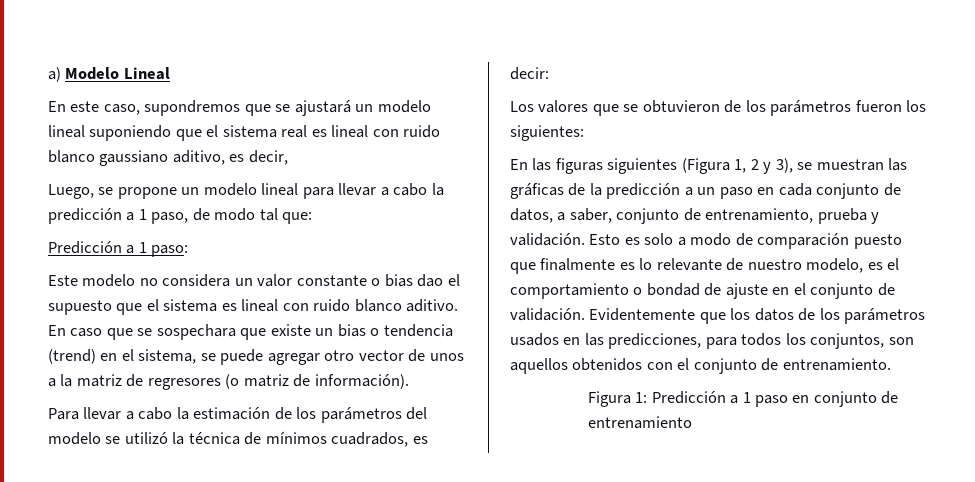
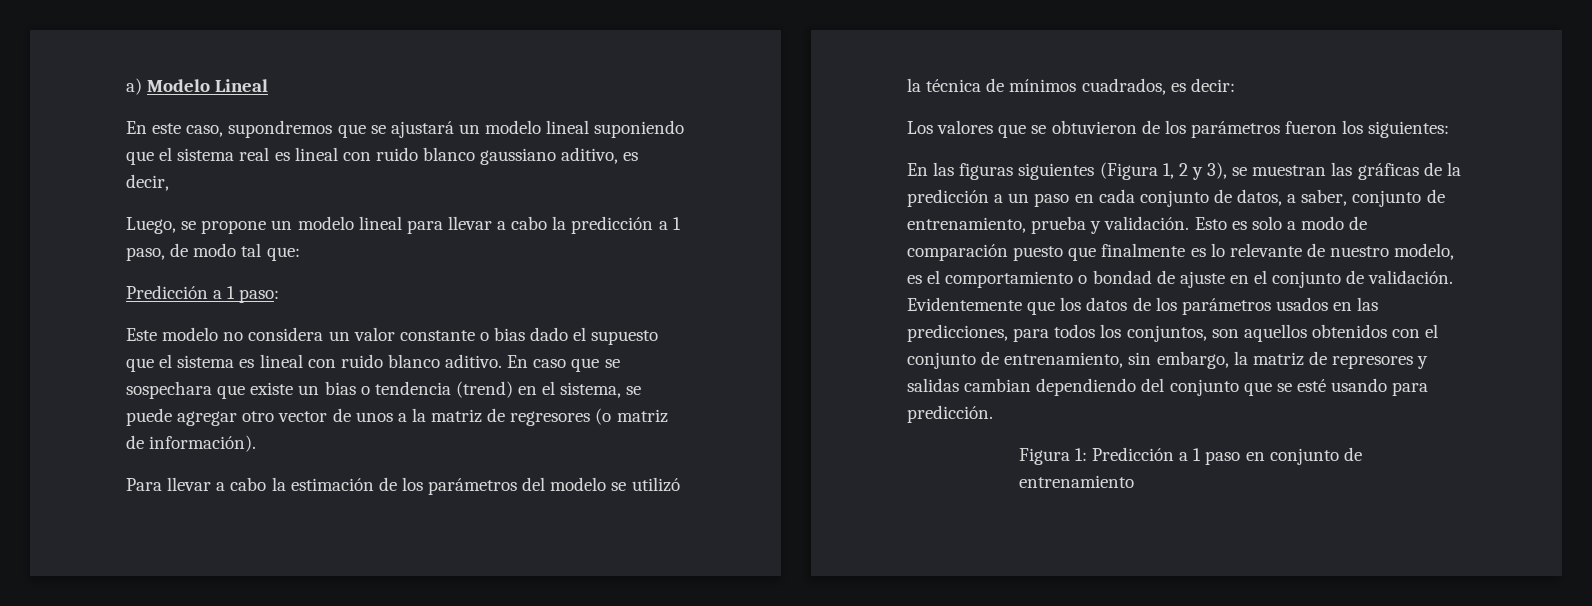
[417,274,444,287] dao -> [530,327,569,341] dado
[782,358,891,371] entrenamiento. -> [1004,351,1429,369] [907,378,1429,396] [907,405,993,423] entrenamiento, sin embargo, la matriz de represores y salidas cambian dependiendo del conjunto que se esté usando para predicción.

